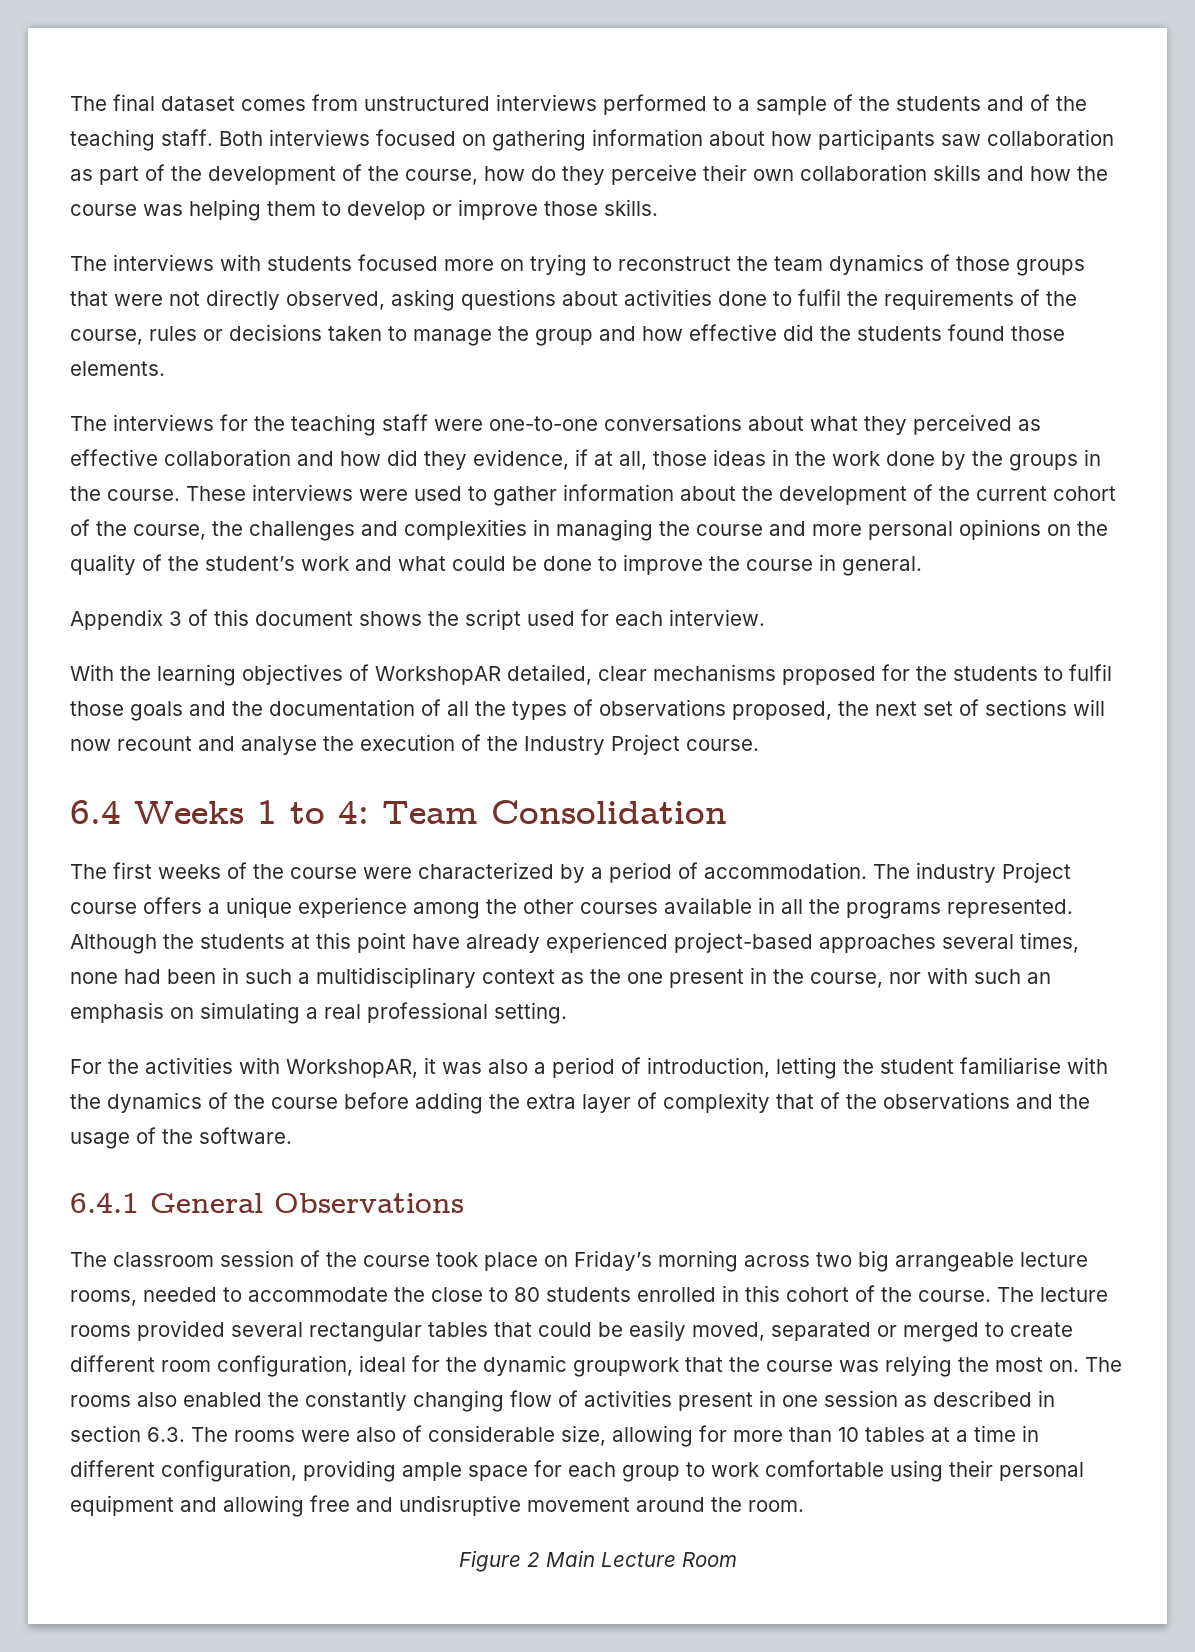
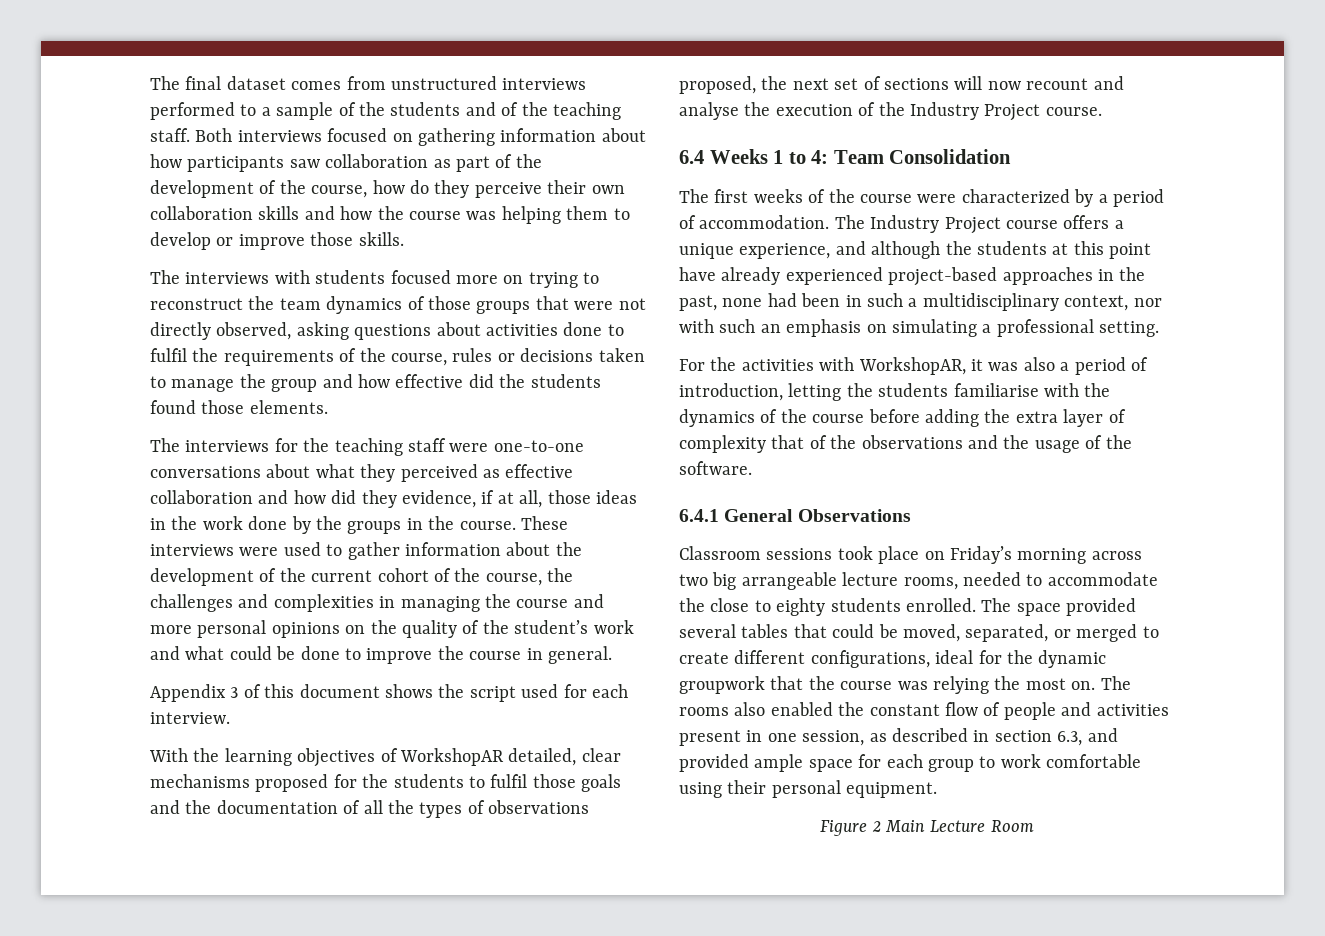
[916,862,996,883] industry -> [870,215,940,233] Industry
[298,897,1073,919] [70,934,157,954] experience among the other courses available in all the programs represented. Although -> [739,241,941,259] experience, and although
[942,932,1079,953] several times, -> [1098,267,1146,281] [679,295,717,311] in the past,
[482,967,883,988] context as the one present in the course, -> [1064,295,1129,311] context,
[324,1004,361,1019] real -> (992, 328) none
[880,1059,954,1074] student -> [878,383,949,397] students
[70,1250,430,1267] The classroom session of the course -> [679,546,833,560] Classroom sessions
[514,1285,1108,1302] [70,1325,131,1337] 80 students enrolled in this cohort of the course. The lecture rooms -> [776,598,1061,616] eighty students enrolled. The space
[309,1322,422,1342] rectangular -> (736, 631) none
[629,1320,871,1341] easily moved, separated -> [903,624,1049,642] moved, separated,
[161,1355,353,1377] room configuration, -> [810,650,930,668] configurations,
[305,1390,578,1412] constantly changing flow of -> [869,702,1092,720] constant flow of people and
[824,1390,898,1407] session -> [802,730,865,746] session,
[147,1425,1039,1447] [70,1460,396,1482] 6.3. The rooms were also of considerable size, allowing for more than 10 tables at a time in different configuration, providing -> [1057,728,1118,746] [679,754,749,772] 6.3, and provided
[70,1495,804,1517] equipment and allowing free and undisruptive movement around the room. -> [846,782,938,798] equipment.

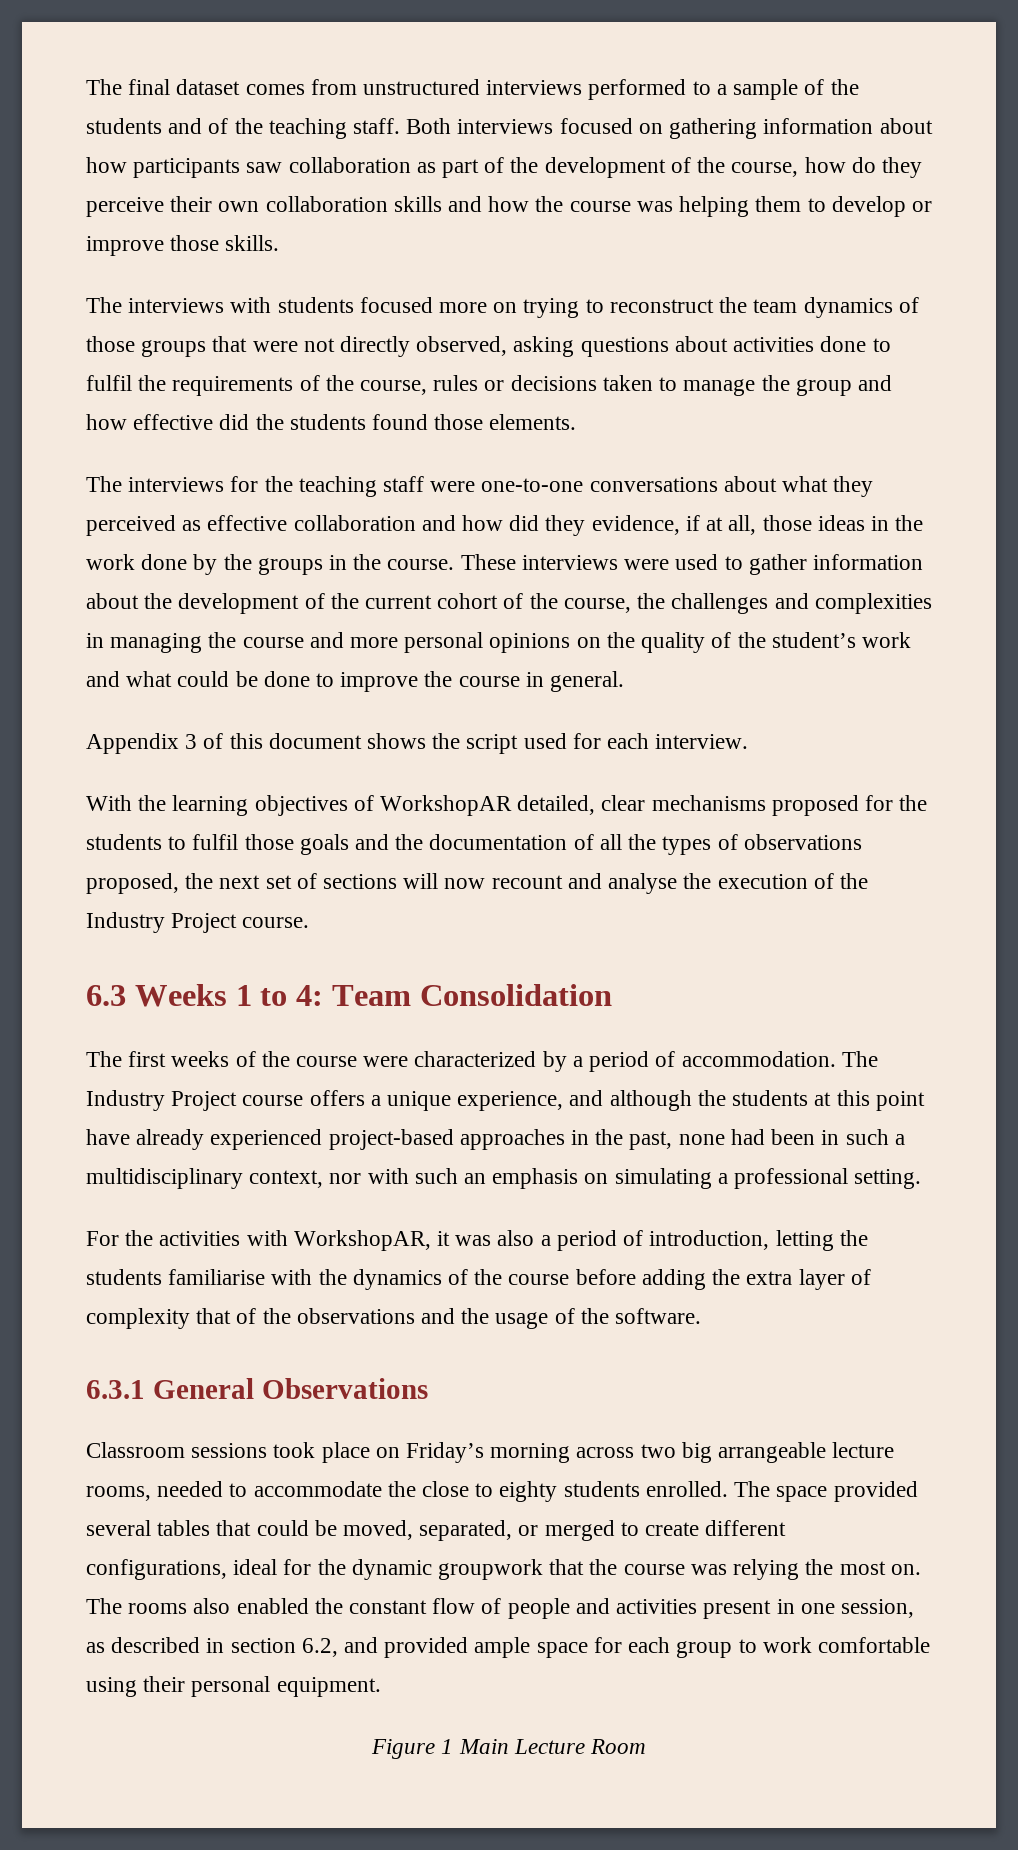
[679,150,704,164] 6.4 -> [86,985,126,1006] 6.3
[679,509,719,522] 6.4.1 -> [86,1380,145,1399] 6.3.1
[1057,731,1083,746] 6.3, -> [301,1638,338,1657] 6.2,
[871,821,881,832] 2 -> [441,1739,454,1754] 1

